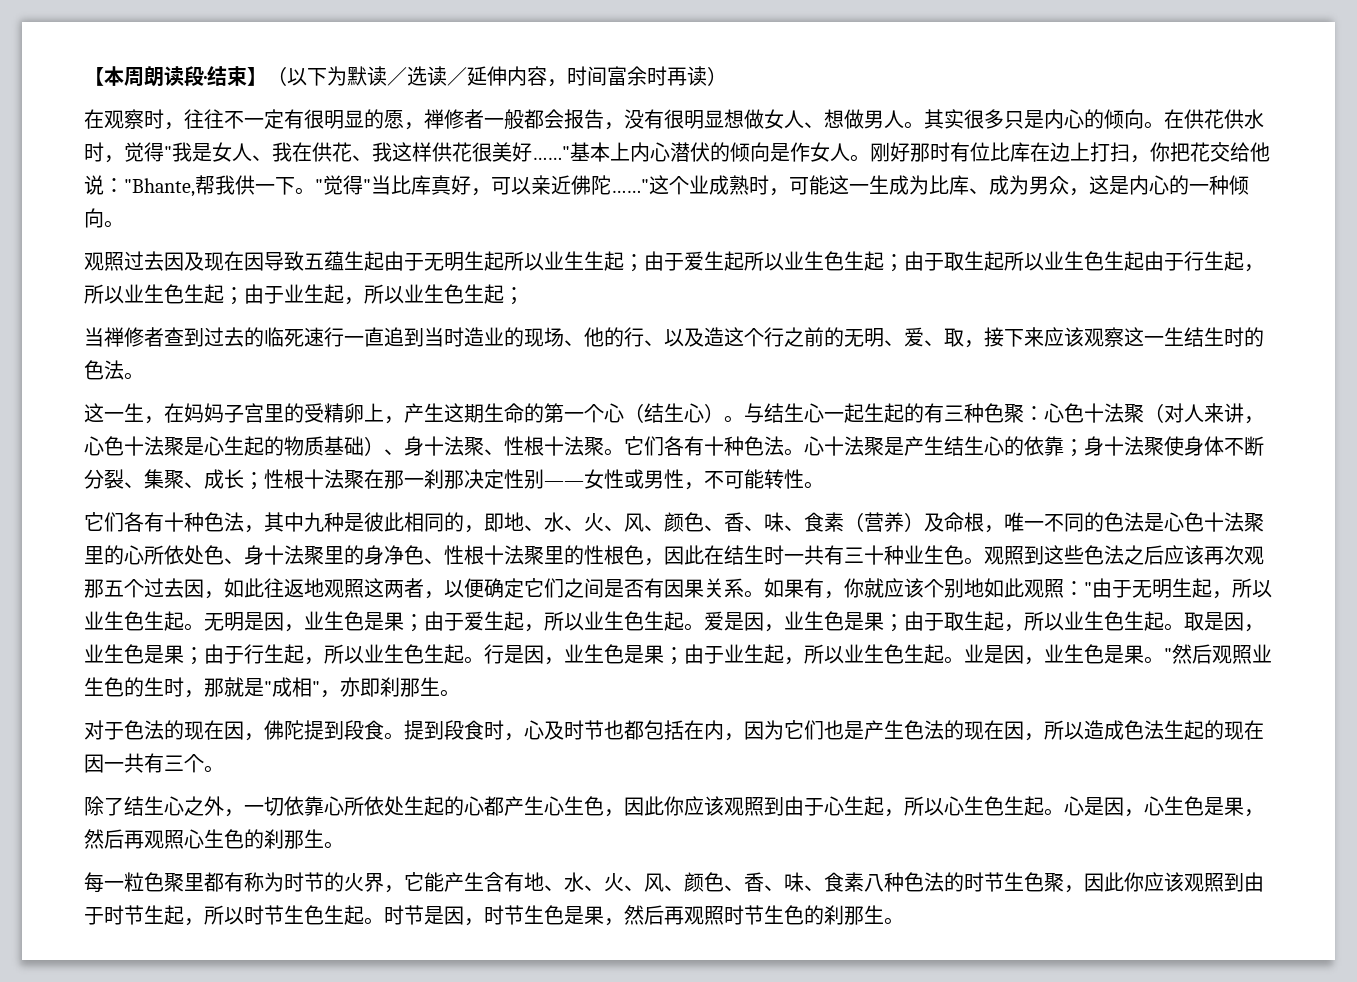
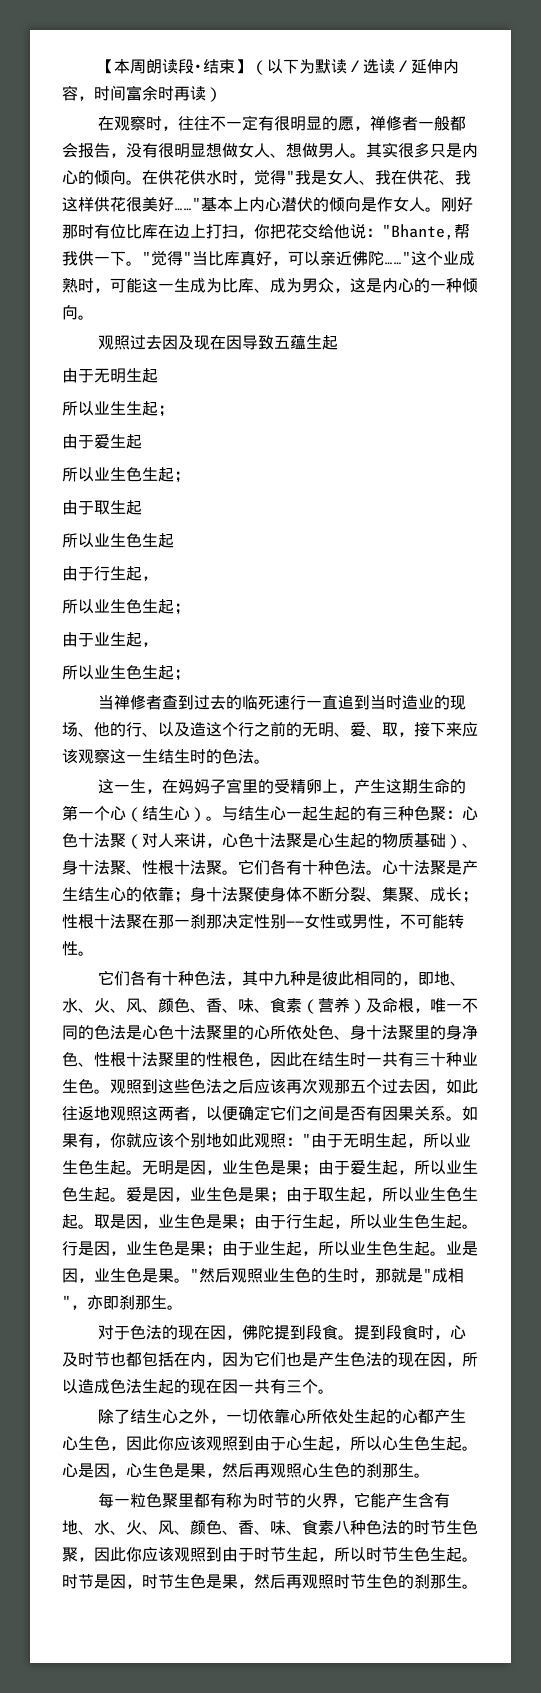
[384,251,504,271] 由于无明生起 -> [62,368,158,383] // 由于无明生起 //
[644,251,1264,272] [84,284,364,305] 由于爱生起所以业生色生起；由于取生起所以业生色生起由于行生起，所以业生色生起；由于业生起， -> [62,434,142,449] [62,467,190,483] [62,500,142,515] [62,533,174,548] [62,566,158,581] [62,599,190,615] [62,632,158,647] // 由于爱生起 // 所以业生色生起； // 由于取生起 // 所以业生色生起 // 由于行生起， // 所以业生色生起； // 由于业生起， //

